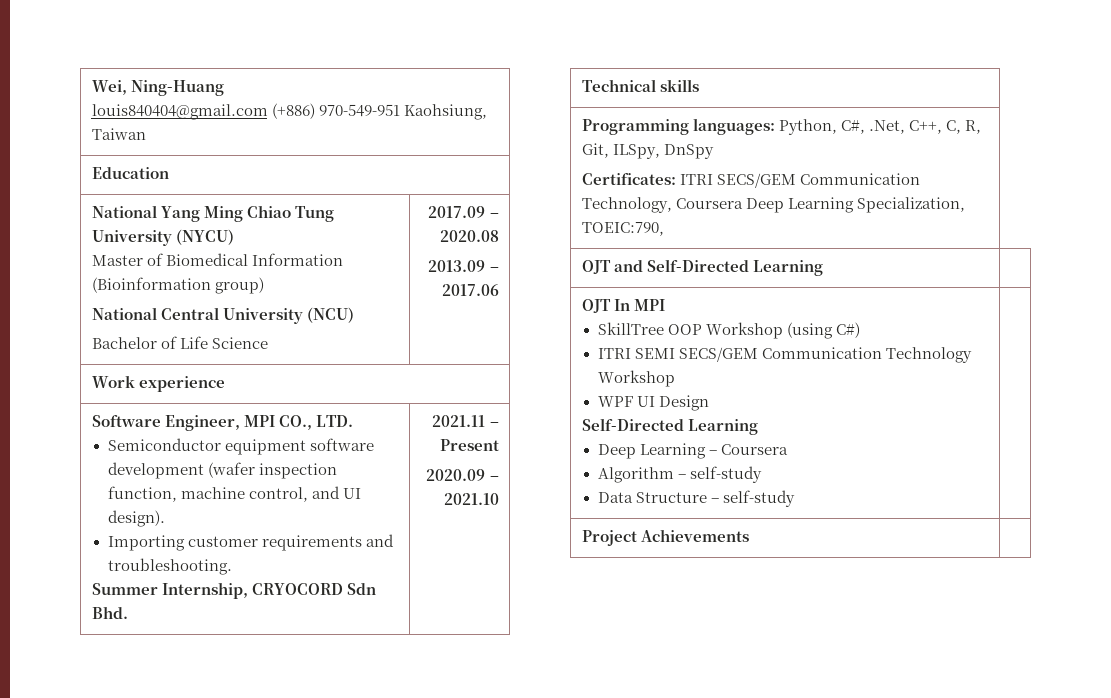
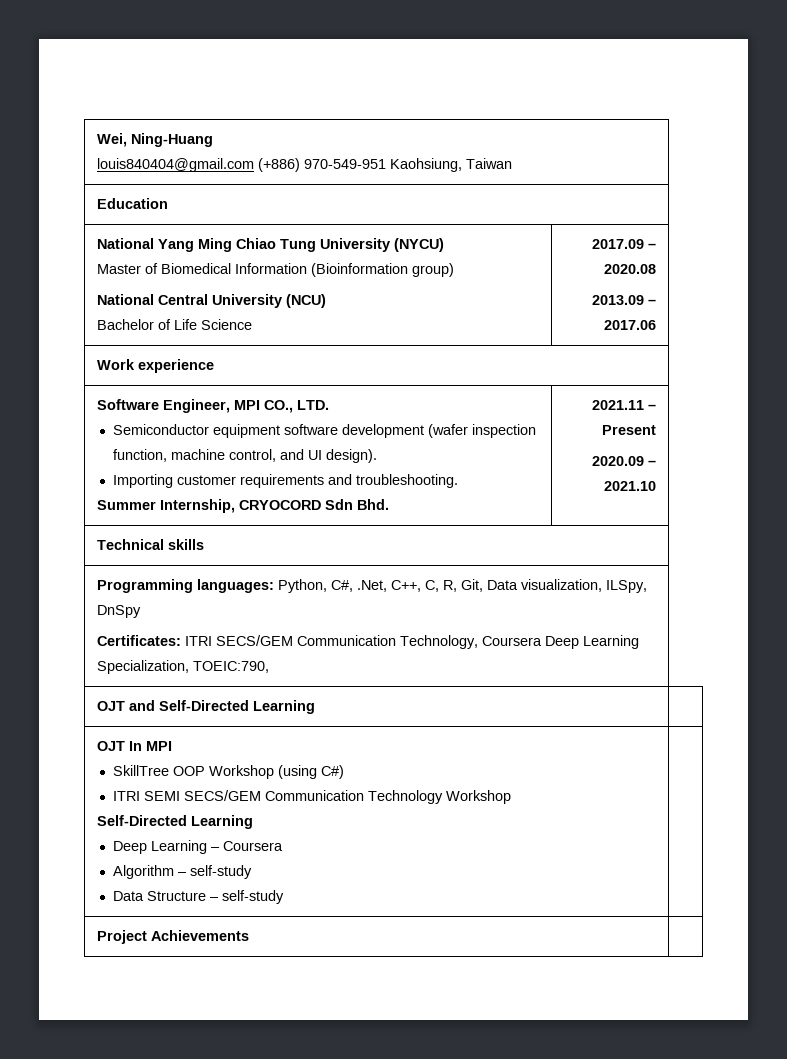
(609, 150) none -> [486,579,602,592] Data visualization,
[597,395,710,411] // WPF UI Design -> (511, 797) none

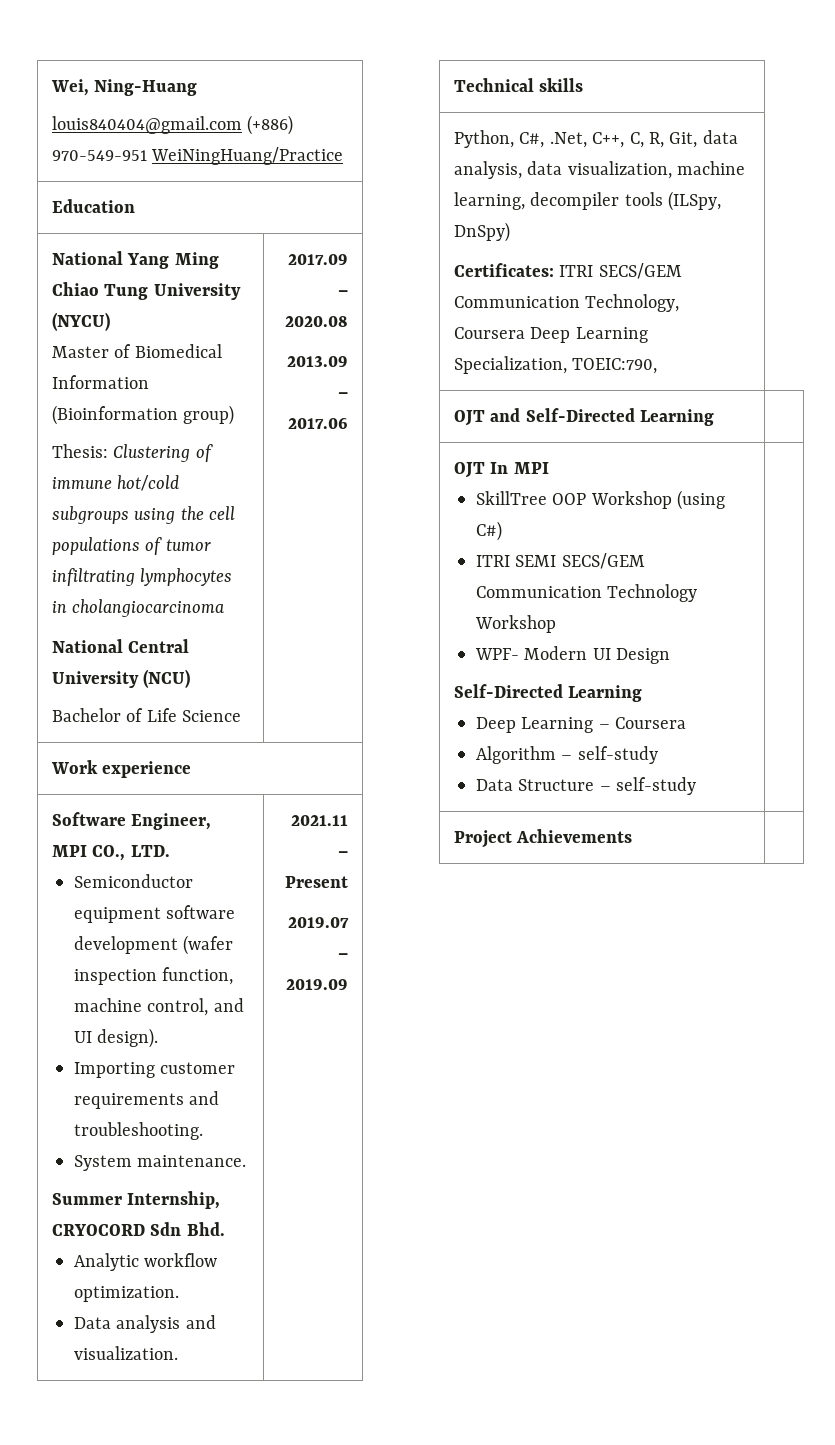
[389,158,512,172] Kaohsiung, Taiwan -> [151,147,344,165] WeiNingHuang/Practice
(454, 270) none -> [51,444,213,462] [51,475,180,491] [51,506,236,524] [51,537,211,555] [51,568,233,586] [51,599,225,617] // Thesis: Clustering of immune hot/cold subgroups using the cell populations of tumor infiltrating lymphocytes in cholangiocarcinoma
(458, 481) none -> [73,1155,247,1171] // System maintenance.
(389, 504) none -> [73,1253,218,1271] [73,1286,179,1302] [73,1315,216,1333] [73,1346,178,1360] // Analytic workflow optimization. // Data analysis and visualization.
[592,456,657,466] [604,481,657,491] 2020.09 – 2021.10 -> [288,917,350,928] [338,953,349,959] [286,979,349,990] 2019.07 – 2019.09
[96,579,274,593] Programming languages: -> (584, 85) none
[486,579,647,593] [96,605,141,618] Data visualization, ILSpy, DnSpy -> [702,130,738,144] [453,161,746,179] [453,191,722,211] [453,222,510,242] data analysis, data visualization, machine learning, decompiler tools (ILSpy, DnSpy)
(511, 797) none -> [474,646,671,664] // WPF- Modern UI Design

